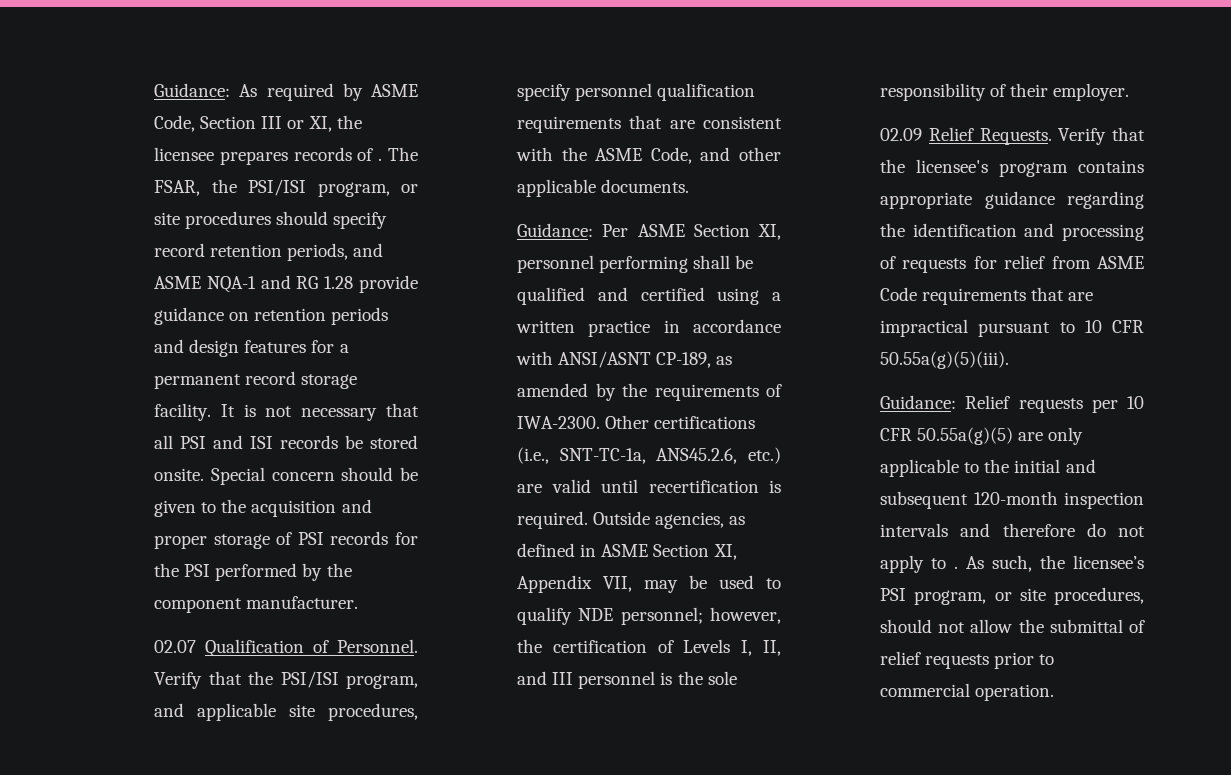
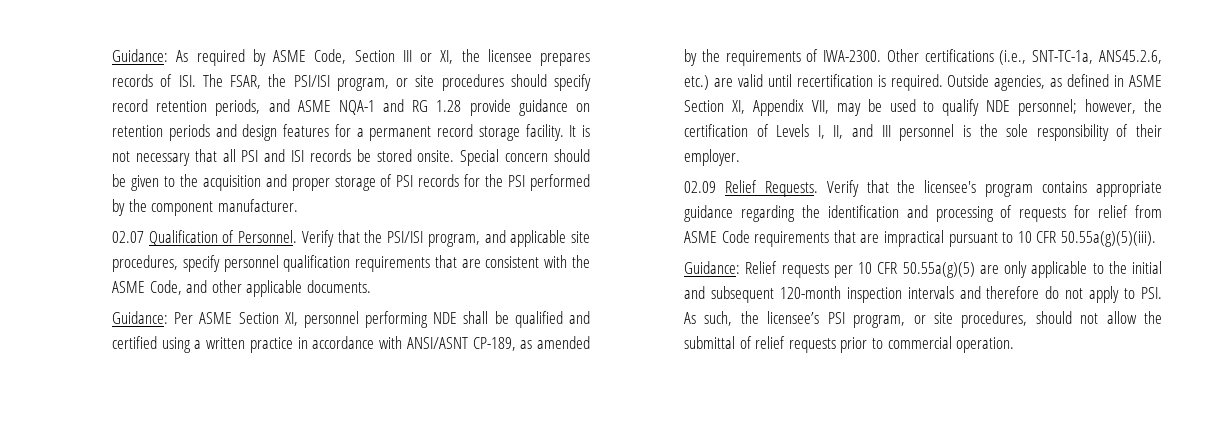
[378,158,383,161] . -> [178,75,196,87] ISI.
(689, 264) none -> [433,312,458,324] NDE
[954,566,959,569] . -> [1141,287,1162,299] PSI.

